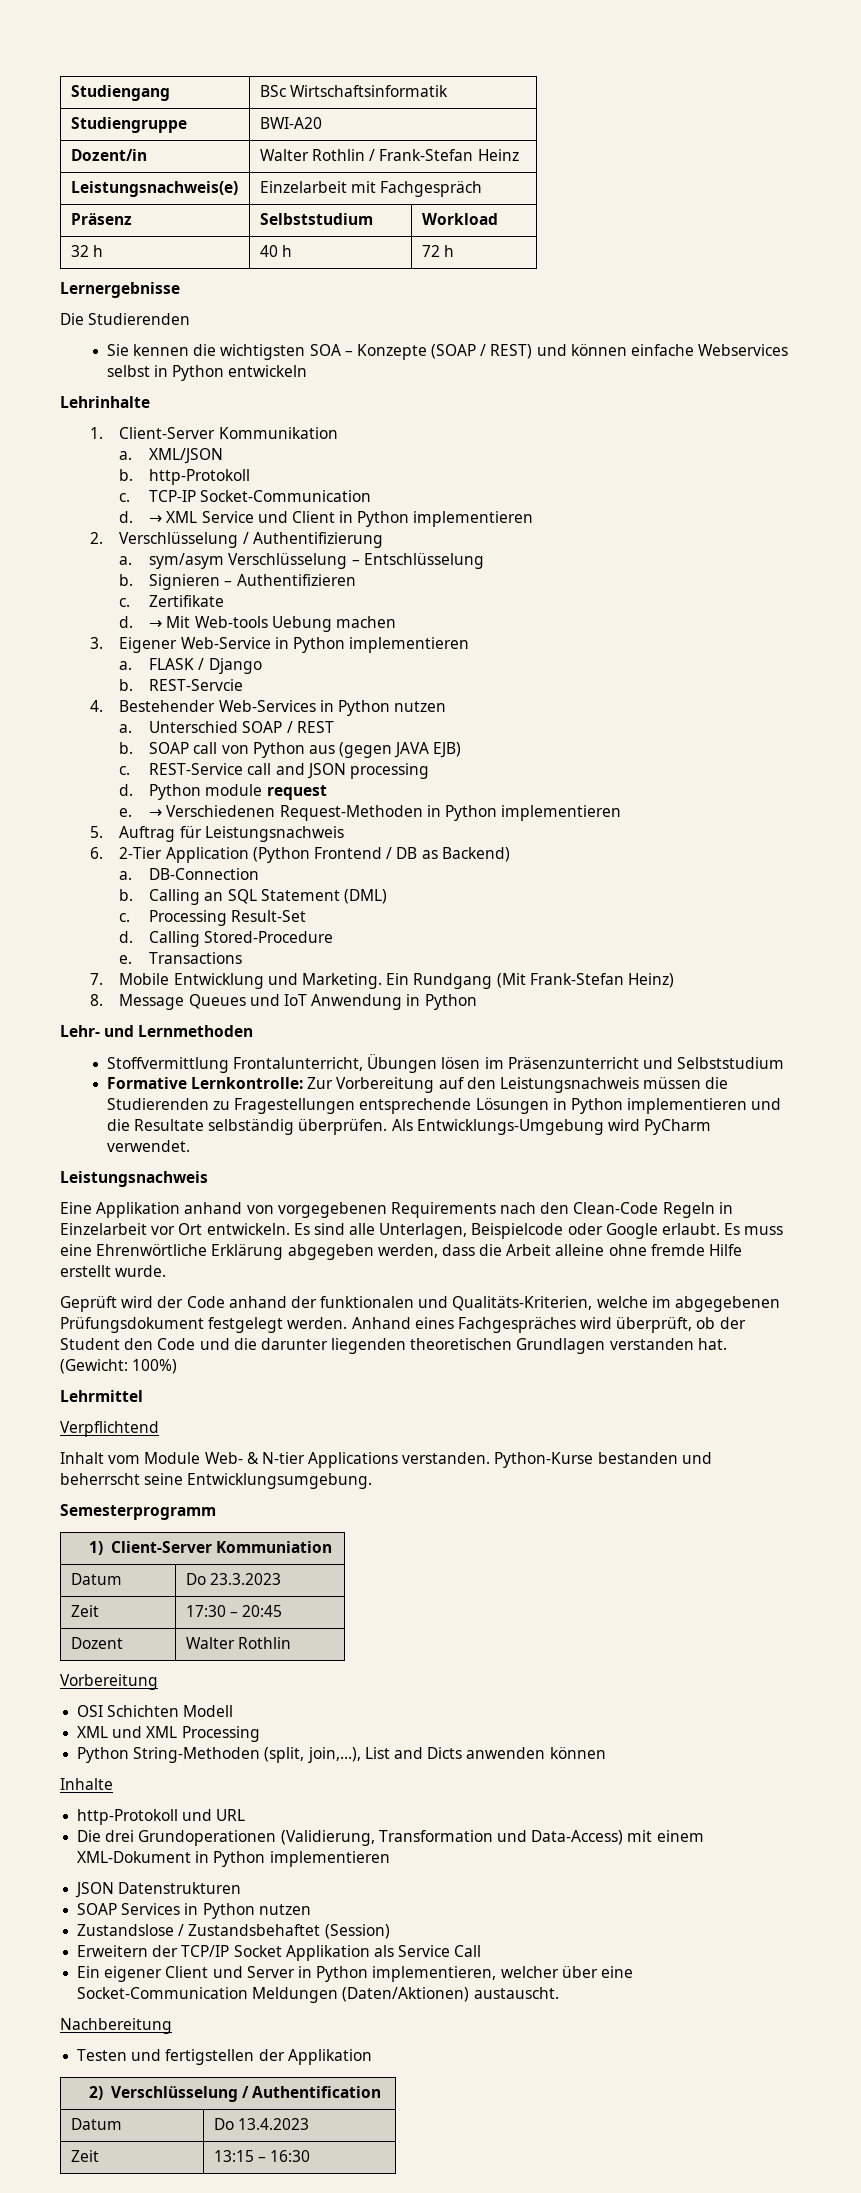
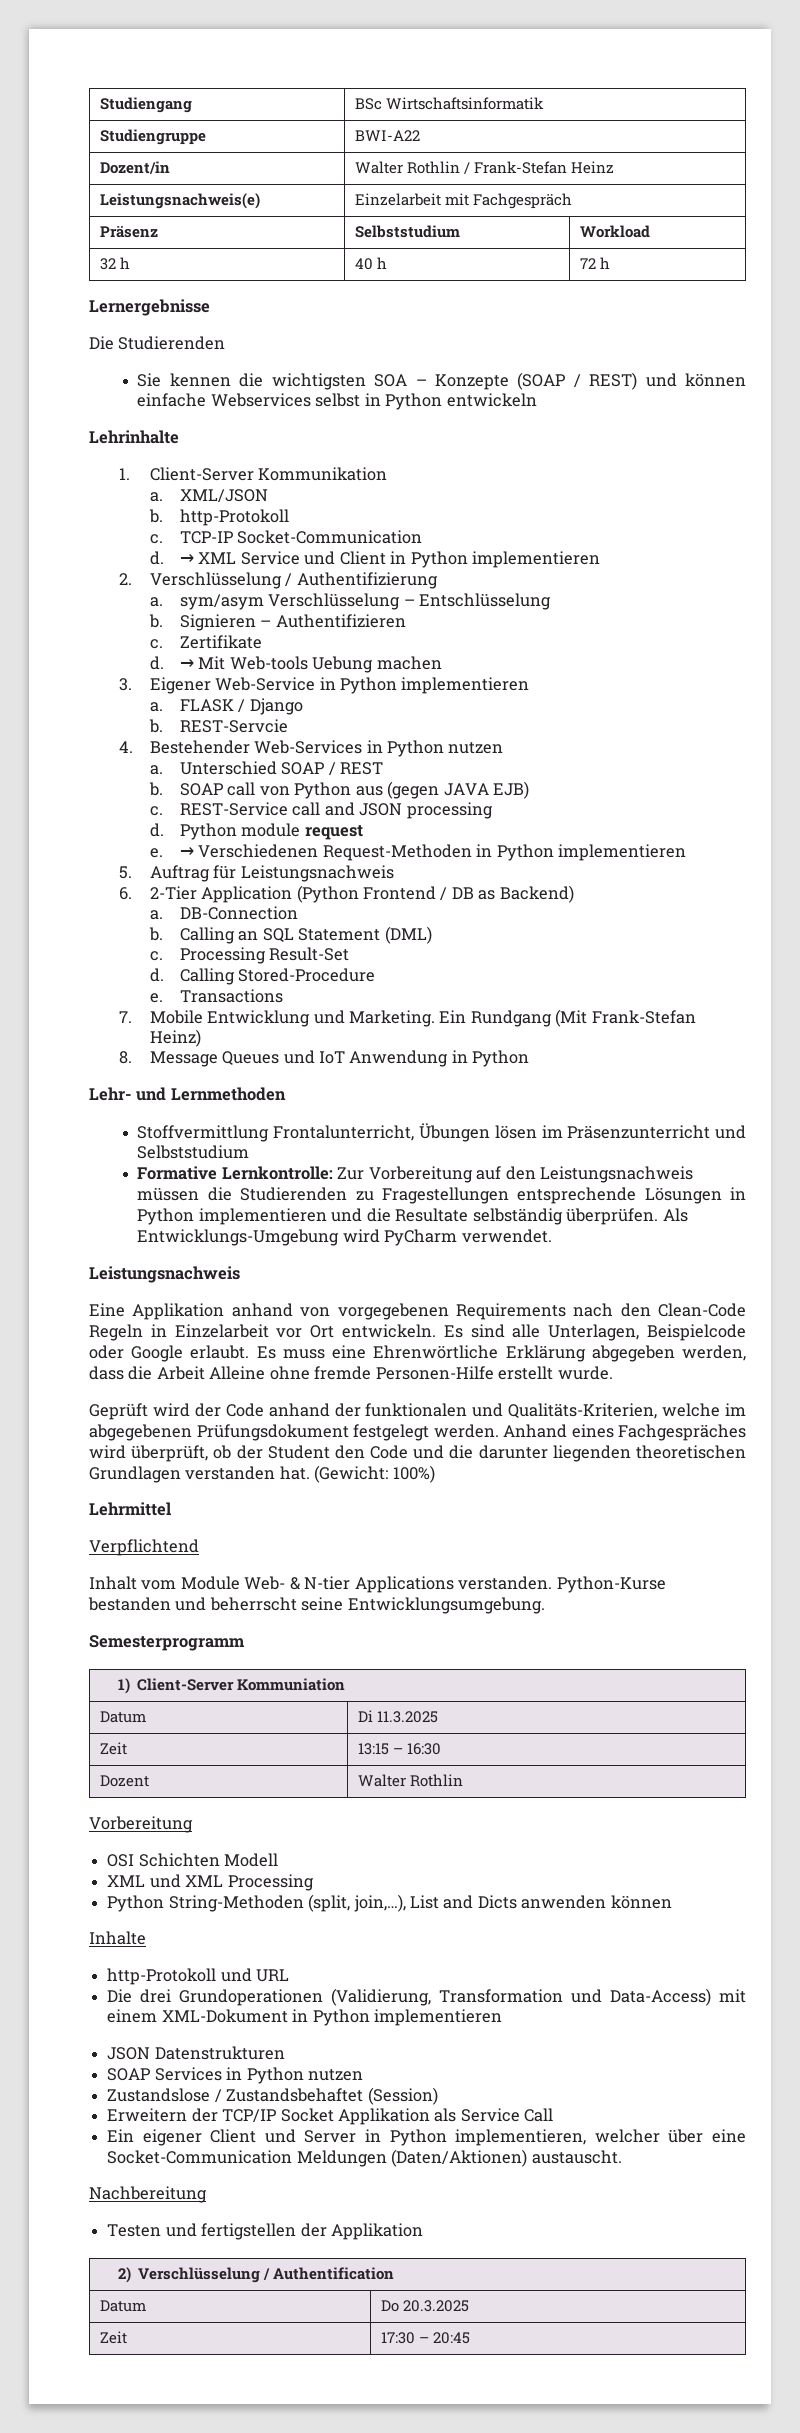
[259,117,322,129] BWI-A20 -> [354,130,420,141] BWI-A22
[555,1244,605,1256] alleine -> [209,1366,266,1380] Alleine
[709,1244,743,1256] Hilfe -> [375,1366,494,1380] Personen-Hilfe
[185,1573,282,1585] [70,1605,99,1617] [185,1605,283,1617] Do 23.3.2023 // Zeit | 17:30 – 20:45 -> [357,1710,438,1723] [99,1742,127,1755] [357,1743,441,1755] Di 11.3.2025 // Zeit | 13:15 – 16:30
[238,2118,310,2130] [70,2150,99,2162] [213,2150,311,2162] 13.4.2023 // Zeit | 13:15 – 16:30 -> [402,2300,469,2312] [99,2331,127,2344] [380,2332,470,2344] 20.3.2025 // Zeit | 17:30 – 20:45

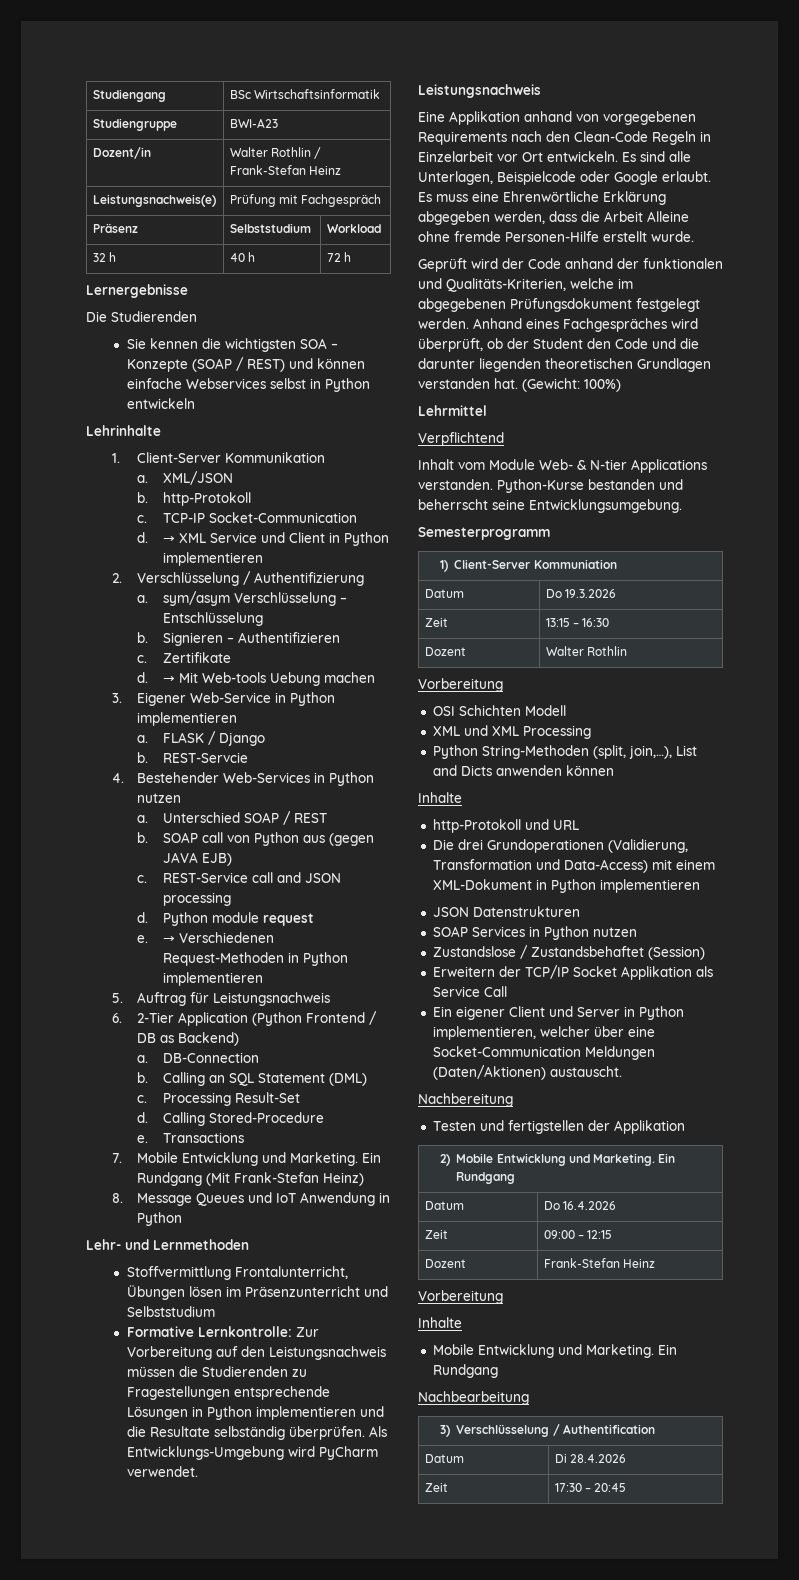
[354,130,420,141] BWI-A22 -> [229,118,278,128] BWI-A23
[354,193,441,206] Einzelarbeit -> [229,194,276,207] Prüfung
[357,1710,438,1723] Di 11.3.2025 -> [545,589,617,598] Do 19.3.2026
(131, 2275) none -> [456,1153,676,1166] [456,1172,516,1184] [424,1201,464,1210] [543,1201,617,1210] [424,1230,448,1239] [543,1230,613,1239] [424,1259,466,1268] [543,1258,656,1268] [418,1290,503,1304] [418,1317,462,1328] [432,1344,677,1358] [432,1364,498,1378] [418,1391,529,1405] [440,1425,451,1437] Mobile Entwicklung und Marketing. Ein Rundgang // Datum | Do 16.4.2026 // Zeit | 09:00 – 12:15 // Dozent | Frank-Stefan Heinz // Vorbereitung // Inhalte // Mobile Entwicklung und Marketing. Ein Rundgang // Nachbearbeitung // 3)
[380,2300,469,2312] Do 20.3.2025 -> [554,1454,627,1463] Di 28.4.2026

